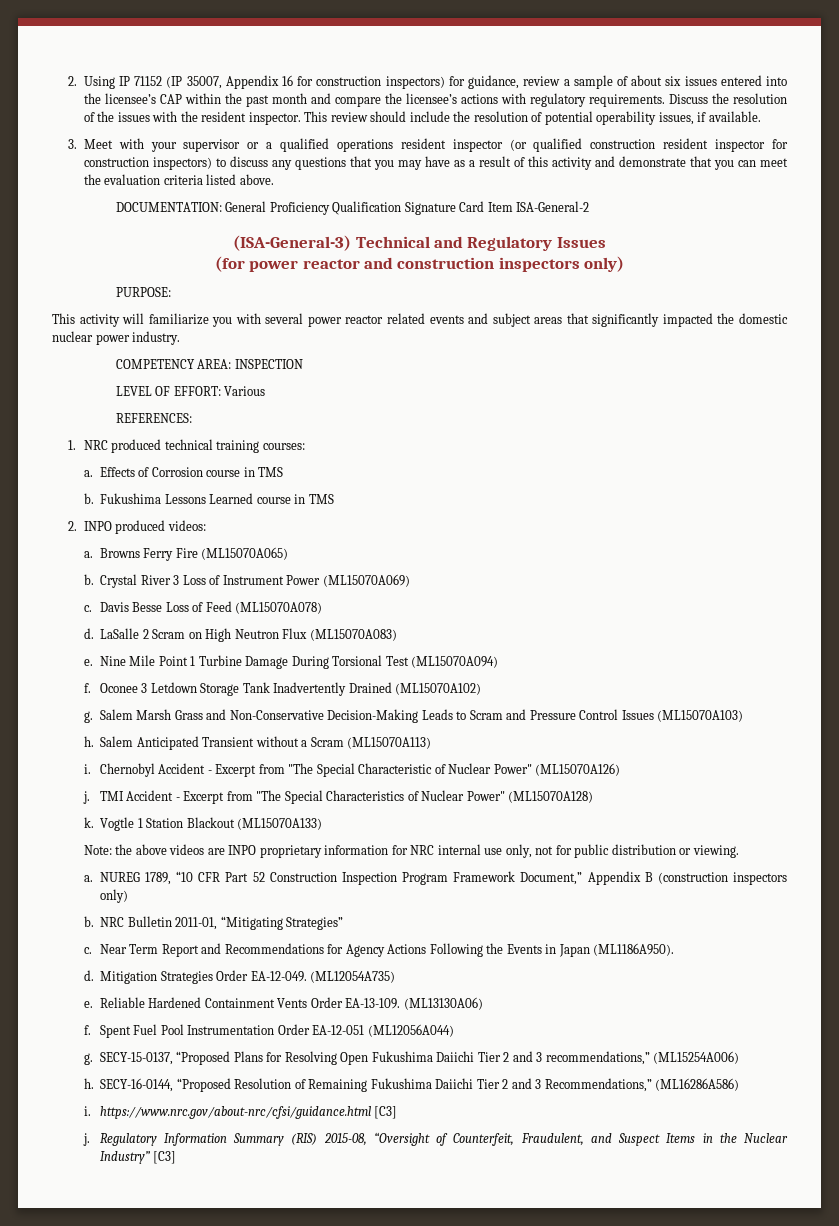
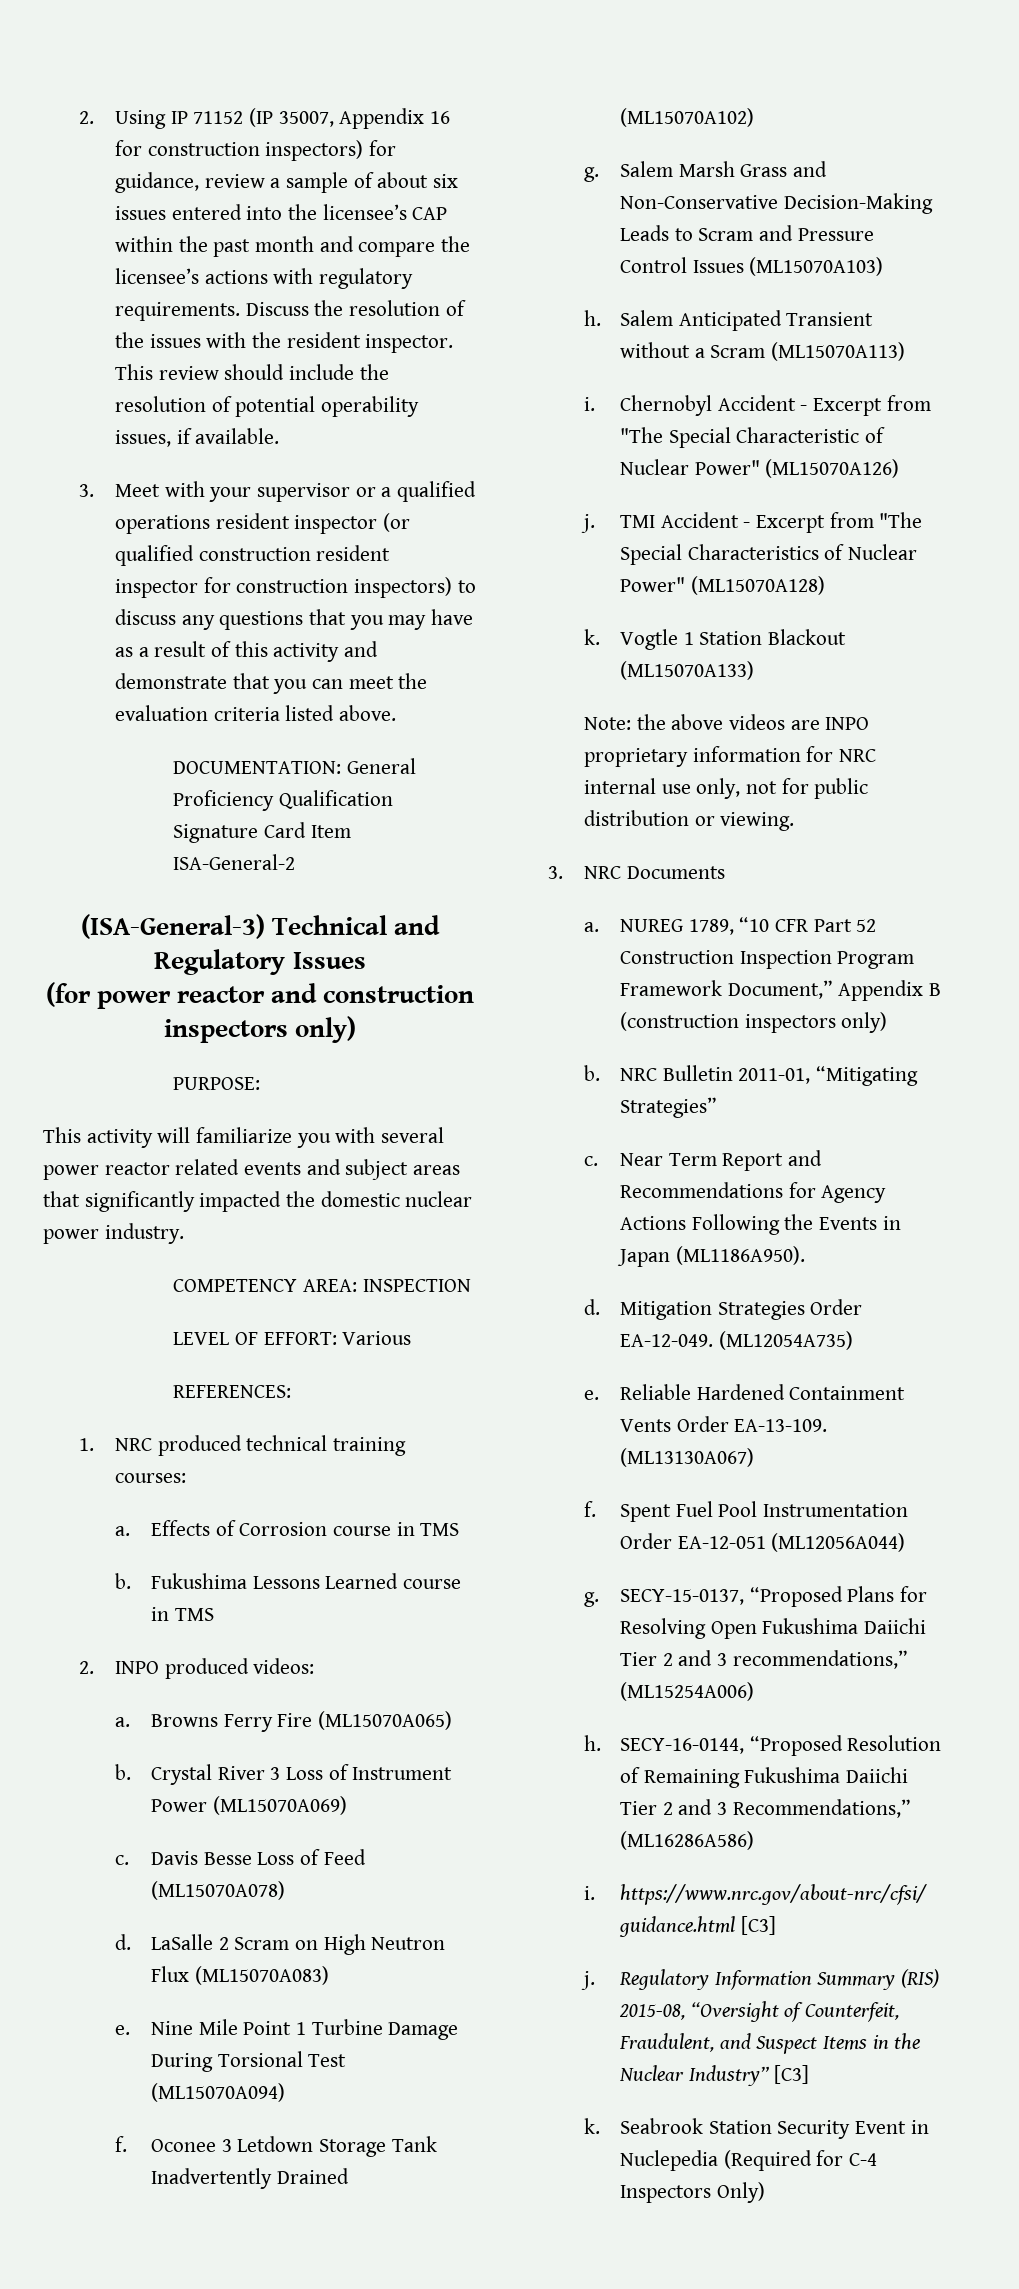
(739, 851) none -> [547,866,725,879] // 3. NRC Documents
[403,997,483,1010] (ML13130A06) -> [619,1448,754,1467] (ML13130A067)
(177, 1157) none -> [583,2118,929,2139] [619,2150,877,2171] [619,2182,765,2203] // k. Seabrook Station Security Event in Nuclepedia (Required for C-4 Inspectors Only)

